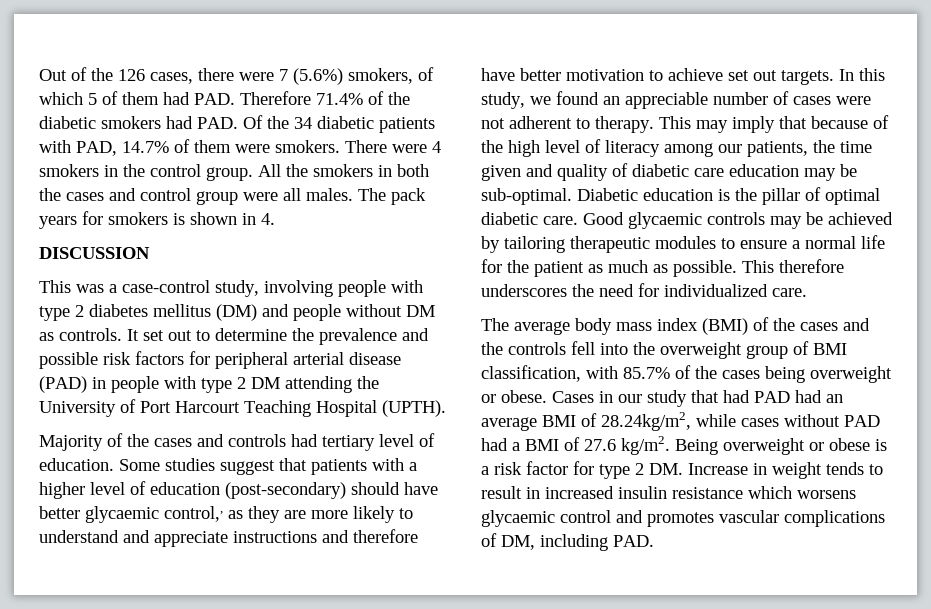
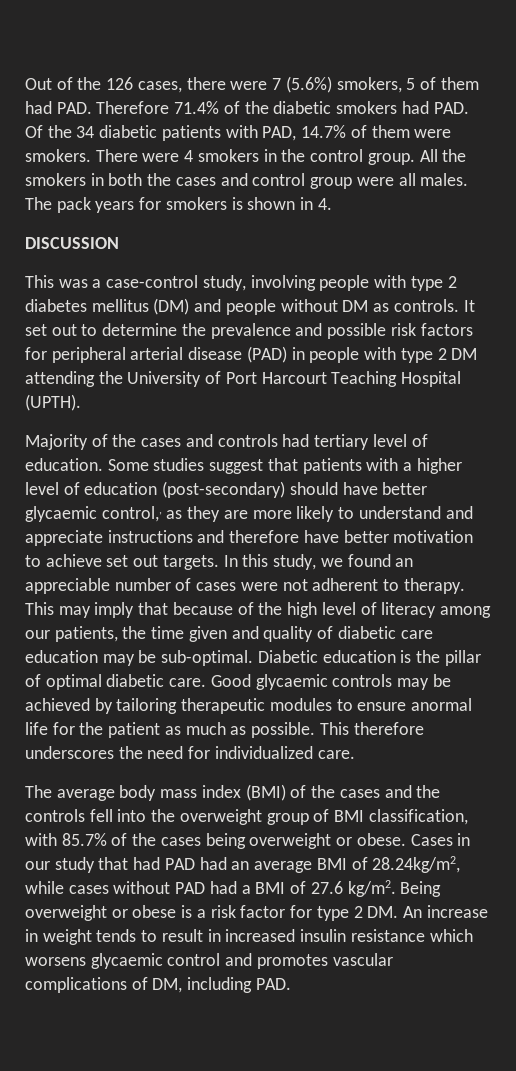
[418,67,434,81] [39,92,83,105] of which -> (402, 85) none
[792,236,856,249] a normal -> [411,698,473,711] anormal
[688,463,748,475] Increase -> [402,905,488,918] An increase

